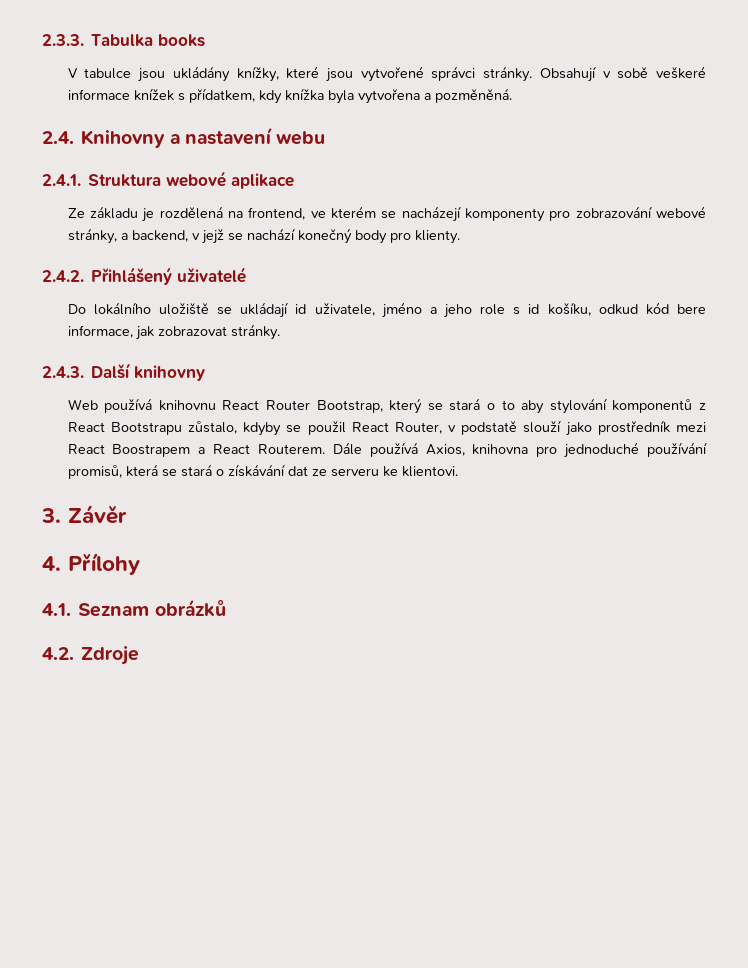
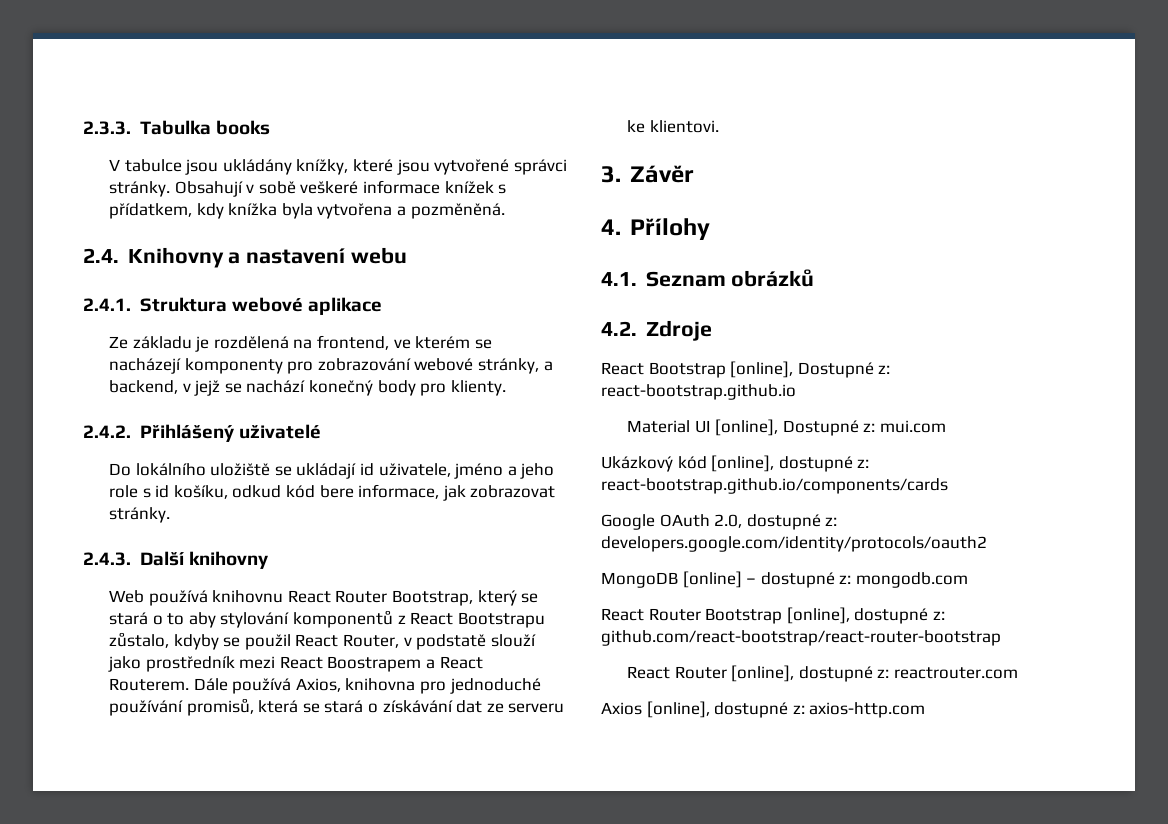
(140, 655) none -> [601,361,891,378] [601,384,796,400] [627,419,946,436] [601,455,870,472] [601,478,948,494] [601,514,838,530] [601,536,987,552] [601,571,968,588] [601,607,945,624] [601,630,1001,646] [627,665,1018,682] [601,701,926,718] // React Bootstrap [online], Dostupné z: react-bootstrap.github.io // Material UI [online], Dostupné z: mui.com // Ukázkový kód [online], dostupné z: react-bootstrap.github.io/components/cards // Google OAuth 2.0, dostupné z: developers.google.com/identity/protocols/oauth2 // MongoDB [online] – dostupné z: mongodb.com // React Router Bootstrap [online], dostupné z: github.com/react-bootstrap/react-router-bootstrap // React Router [online], dostupné z: reactrouter.com // Axios [online], dostupné z: axios-http.com

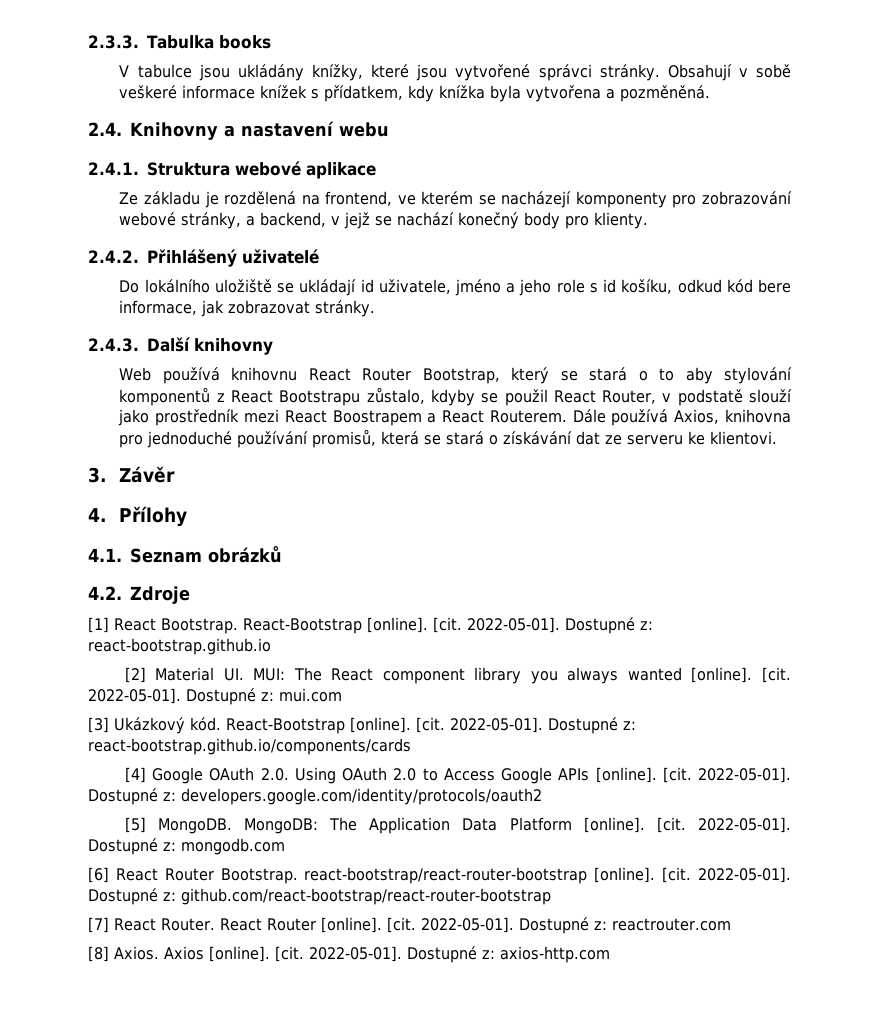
[601,361,891,378] [601,384,796,400] [627,419,946,436] [601,455,853,472] React Bootstrap [online], Dostupné z: react-bootstrap.github.io // Material UI [online], Dostupné z: mui.com // Ukázkový kód [online], dostupné -> [88,617,653,634] [88,638,271,655] [124,667,791,684] [88,688,342,705] [88,717,618,734] [1] React Bootstrap. React-Bootstrap [online]. [cit. 2022-05-01]. Dostupné z: react-bootstrap.github.io // [2] Material UI. MUI: The React component library you always wanted [online]. [cit. 2022-05-01]. Dostupné z: mui.com // [3] Ukázkový kód. React-Bootstrap [online]. [cit. 2022-05-01]. Dostupné
(948, 486) none -> [124,767,146,783] [4]
[714,514,838,530] [601,536,987,552] [601,571,835,588] 2.0, dostupné z: developers.google.com/identity/protocols/oauth2 // MongoDB [online] – dostupné -> [260,767,792,784] [88,788,542,805] [124,817,791,834] [88,838,158,855] 2.0. Using OAuth 2.0 to Access Google APIs [online]. [cit. 2022-05-01]. Dostupné z: developers.google.com/identity/protocols/oauth2 // [5] MongoDB. MongoDB: The Application Data Platform [online]. [cit. 2022-05-01]. Dostupné
[601,607,945,624] [601,630,1001,646] [627,665,1018,682] [601,701,789,718] React Router Bootstrap [online], dostupné z: github.com/react-bootstrap/react-router-bootstrap // React Router [online], dostupné z: reactrouter.com // Axios [online], dostupné -> [88,867,791,884] [88,888,551,905] [88,917,731,934] [88,946,477,963] [6] React Router Bootstrap. react-bootstrap/react-router-bootstrap [online]. [cit. 2022-05-01]. Dostupné z: github.com/react-bootstrap/react-router-bootstrap // [7] React Router. React Router [online]. [cit. 2022-05-01]. Dostupné z: reactrouter.com // [8] Axios. Axios [online]. [cit. 2022-05-01]. Dostupné

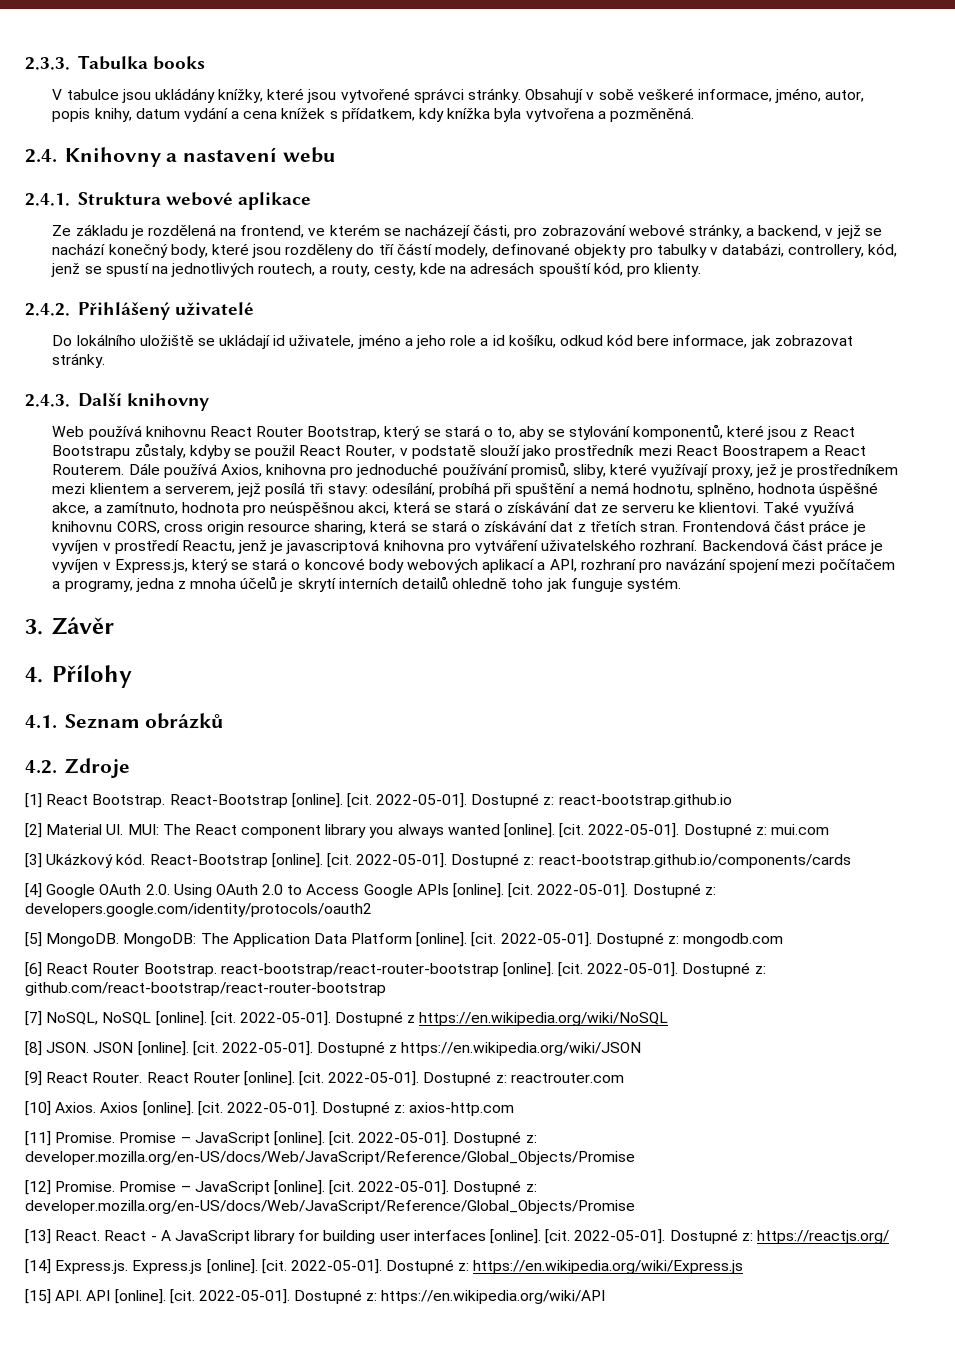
[182,85,256,99] informace -> [697,88,865,103] [52,107,278,122] informace, jméno, autor, popis knihy, datum vydání a cena
[575,191,667,208] komponenty -> [473,224,511,238] části,
[524,212,561,229] body -> [170,243,898,258] [51,262,623,277] body, které jsou rozděleny do tří částí modely, definované objekty pro tabulky v databázi, controllery, kód, jenž se spustí na jednotlivých routech, a routy, cesty, kde na adresách spouští kód,
[589,283,598,293] s -> [480,338,489,346] a
[659,367,792,384] [119,387,211,406] to aby stylování komponentů -> [497,424,797,440] to, aby se stylování komponentů, které jsou
[366,387,425,404] zůstalo, -> [134,443,186,459] zůstaly,
(377, 438) none -> [572,463,899,478] [52,482,879,497] [52,502,390,516] sliby, které využívají proxy, jež je prostředníkem mezi klientem a serverem, jejž posílá tři stavy: odesílání, probíhá při spuštění a nemá hodnotu, splněno, hodnota úspěšné akce, a zamítnuto, hodnota pro neúspěšnou akci,
(778, 438) none -> [763,501,854,516] [52,520,866,535] [52,539,884,554] [52,558,895,573] [52,576,681,592] Také využívá knihovnu CORS, cross origin resource sharing, která se stará o získávání dat z třetích stran. Frontendová část práce je vyvíjen v prostředí Reactu, jenž je javascriptová knihovna pro vytváření uživatelského rozhraní. Backendová část práce je vyvíjen v Express.js, který se stará o koncové body webových aplikací a API, rozhraní pro navázání spojení mezi počítačem a programy, jedna z mnoha účelů je skrytí interních detailů ohledně toho jak funguje systém.
(109, 925) none -> [46,1011,669,1026] [25,1041,642,1056] [25,1071,42,1086] NoSQL, NoSQL [online]. [cit. 2022-05-01]. Dostupné z https://en.wikipedia.org/wiki/NoSQL // [8] JSON. JSON [online]. [cit. 2022-05-01]. Dostupné z https://en.wikipedia.org/wiki/JSON // [9]
[88,946,109,962] [8] -> [25,1101,51,1116] [10]
(610, 954) none -> [25,1131,537,1146] [25,1151,635,1165] [25,1180,537,1195] [25,1200,635,1214] [25,1229,889,1244] [25,1259,744,1274] [25,1289,606,1304] // [11] Promise. Promise – JavaScript [online]. [cit. 2022-05-01]. Dostupné z: developer.mozilla.org/en-US/docs/Web/JavaScript/Reference/Global_Objects/Promise // [12] Promise. Promise – JavaScript [online]. [cit. 2022-05-01]. Dostupné z: developer.mozilla.org/en-US/docs/Web/JavaScript/Reference/Global_Objects/Promise // [13] React. React - A JavaScript library for building user interfaces [online]. [cit. 2022-05-01]. Dostupné z: https://reactjs.org/ // [14] Express.js. Express.js [online]. [cit. 2022-05-01]. Dostupné z: https://en.wikipedia.org/wiki/Express.js // [15] API. API [online]. [cit. 2022-05-01]. Dostupné z: https://en.wikipedia.org/wiki/API

